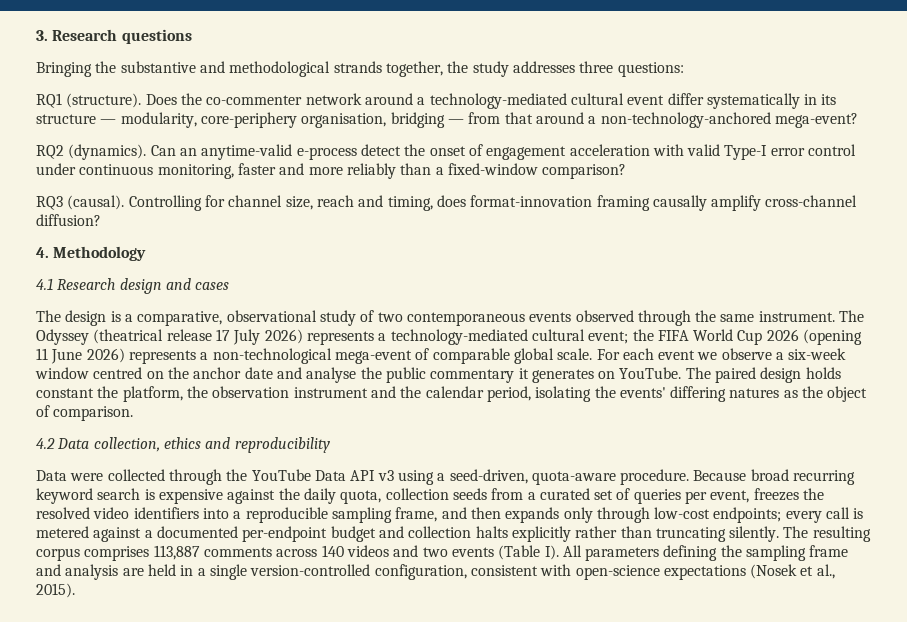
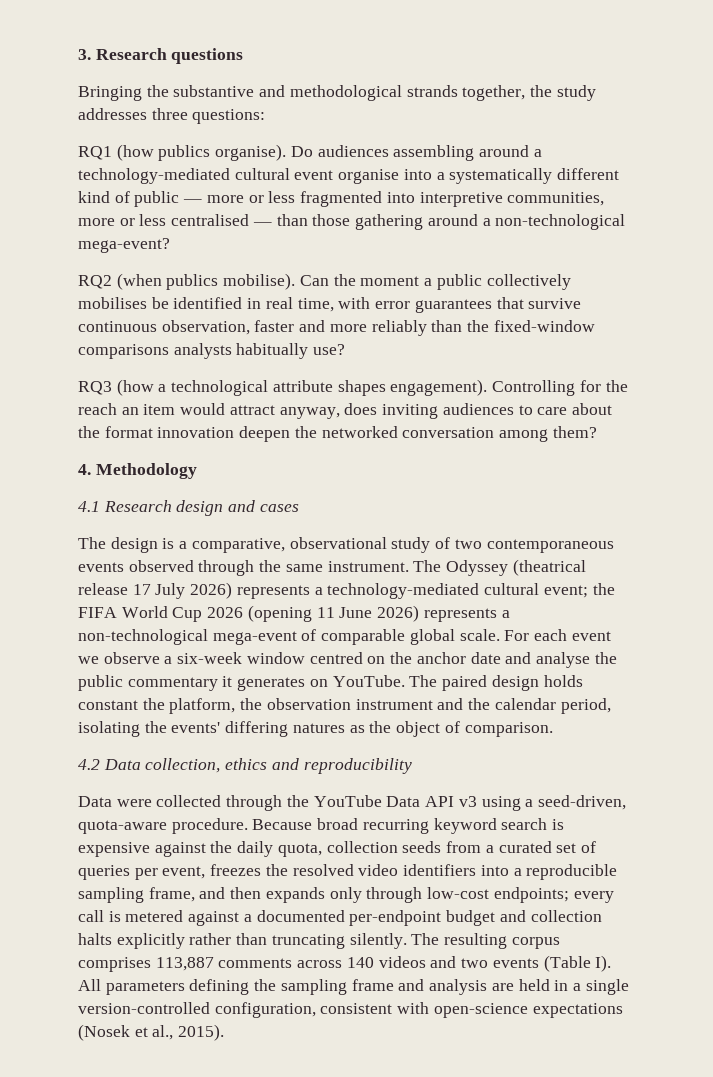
[66,93,362,108] (structure). Does the co-commenter network -> [116,144,475,161] (how publics organise). Do audiences assembling
[667,93,837,109] [36,112,771,128] differ systematically in its structure — modularity, core-periphery organisation, bridging — from that around a non-technology-anchored -> [338,168,620,184] [78,191,605,207] [78,214,626,230] organise into a systematically different kind of public — more or less fragmented into interpretive communities, more or less centralised — than those gathering around a non-technological
[68,144,857,160] [36,163,234,179] (dynamics). Can an anytime-valid e-process detect the onset of engagement acceleration with valid Type-I error control under continuous monitoring, -> [116,273,571,290] [78,297,582,313] [78,320,250,335] (when publics mobilise). Can the moment a public collectively mobilises be identified in real time, with error guarantees that survive continuous observation,
[435,163,627,179] [36,195,858,211] [36,214,101,226] a fixed-window comparison? // RQ3 (causal). Controlling for channel size, reach and timing, does format-innovation framing causally amplify cross-channel diffusion? -> [467,320,595,332] [78,343,346,359] [78,379,628,396] [78,403,612,419] [78,426,597,442] the fixed-window comparisons analysts habitually use? // RQ3 (how a technological attribute shapes engagement). Controlling for the reach an item would attract anyway, does inviting audiences to care about the format innovation deepen the networked conversation among them?

